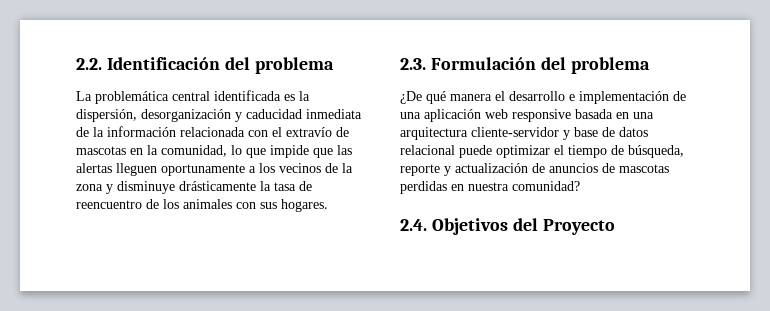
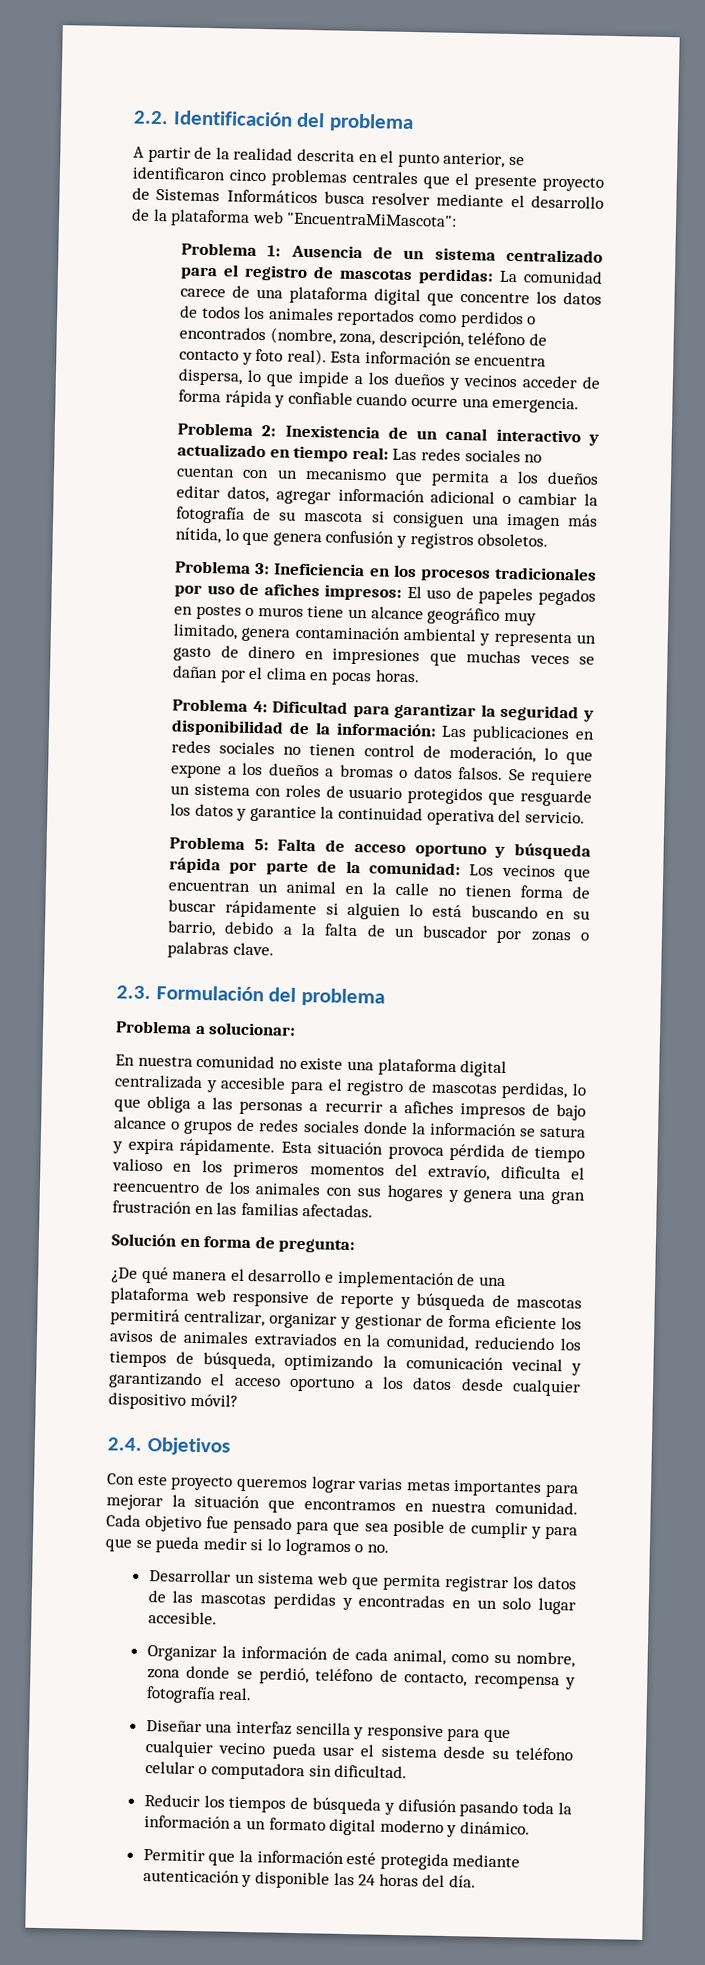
[76,90,310,104] [76,109,362,122] [76,126,349,137] [76,145,352,158] [76,163,353,176] [76,181,312,194] La problemática central identificada es la dispersión, desorganización y caducidad inmediata de la información relacionada con el extravío de mascotas en la comunidad, lo que impide que las alertas lleguen oportunamente a los vecinos de la zona y disminuye drásticamente la tasa de -> [133,146,525,168] [132,166,604,192] [132,187,604,209] [131,208,458,227] [181,242,603,263] [180,264,603,285] [180,285,602,306] [180,305,537,329] [179,326,548,349] [179,348,547,367] [178,368,601,391] [178,389,580,414] [177,422,599,446] [177,443,543,463] [176,466,599,487] [176,485,598,506] [176,506,598,531] [175,527,549,550] [175,560,597,582] [174,582,597,606] [174,604,537,626] [173,623,596,648] [173,645,595,666] [172,665,420,686] [172,698,594,722] [171,719,594,744] [171,740,593,765] [171,762,594,786] [170,783,592,807] [170,803,585,826] [169,836,591,860] [169,857,591,882] [168,880,590,899] [168,899,590,920] [167,920,590,944] [167,941,274,959] [116,985,385,1007] [115,1020,297,1036] [115,1054,508,1078] [114,1074,587,1100] [114,1095,586,1121] [114,1116,586,1138] [112,1138,585,1163] [112,1158,585,1181] A partir de la realidad descrita en el punto anterior, se identificaron cinco problemas centrales que el presente proyecto de Sistemas Informáticos busca resolver mediante el desarrollo de la plataforma web "EncuentraMiMascota": // Problema 1: Ausencia de un sistema centralizado para el registro de mascotas perdidas: La comunidad carece de una plataforma digital que concentre los datos de todos los animales reportados como perdidos o encontrados (nombre, zona, descripción, teléfono de contacto y foto real). Esta información se encuentra dispersa, lo que impide a los dueños y vecinos acceder de forma rápida y confiable cuando ocurre una emergencia. // Problema 2: Inexistencia de un canal interactivo y actualizado en tiempo real: Las redes sociales no cuentan con un mecanismo que permita a los dueños editar datos, agregar información adicional o cambiar la fotografía de su mascota si consiguen una imagen más nítida, lo que genera confusión y registros obsoletos. // Problema 3: Ineficiencia en los procesos tradicionales por uso de afiches impresos: El uso de papeles pegados en postes o muros tiene un alcance geográfico muy limitado, genera contaminación ambiental y representa un gasto de dinero en impresiones que muchas veces se dañan por el clima en pocas horas. // Problema 4: Dificultad para garantizar la seguridad y disponibilidad de la información: Las publicaciones en redes sociales no tienen control de moderación, lo que expone a los dueños a bromas o datos falsos. Se requiere un sistema con roles de usuario protegidos que resguarde los datos y garantice la continuidad operativa del servicio. // Problema 5: Falta de acceso oportuno y búsqueda rápida por parte de la comunidad: Los vecinos que encuentran un animal en la calle no tienen forma de buscar rápidamente si alguien lo está buscando en su barrio, debido a la falta de un buscador por zonas o palabras clave. // 2.3. Formulación del problema // Problema a solucionar: // En nuestra comunidad no existe una plataforma digital centralizada y accesible para el registro de mascotas perdidas, lo que obliga a las personas a recurrir a afiches impresos de bajo alcance o grupos de redes sociales donde la información se satura y expira rápidamente. Esta situación provoca pérdida de tiempo valioso en los primeros momentos del extravío, dificulta el
[281,199,328,212] [400,57,650,74] hogares. // 2.3. Formulación del problema -> [386,1184,585,1205] [112,1200,374,1218] [111,1233,356,1254] hogares y genera una gran frustración en las familias afectadas. // Solución en forma de pregunta:
[424,109,481,122] aplicación -> [110,1287,189,1305] plataforma
[575,109,654,119] [400,127,648,140] [400,145,684,158] [400,163,669,176] [400,181,580,194] [400,218,615,235] basada en una arquitectura cliente-servidor y base de datos relacional puede optimizar el tiempo de búsqueda, reporte y actualización de anuncios de mascotas perdidas en nuestra comunidad? // 2.4. Objetivos del Proyecto -> [315,1291,582,1311] [110,1308,582,1331] [109,1330,582,1352] [109,1351,583,1376] [108,1371,581,1397] [108,1392,238,1410] [107,1437,230,1456] [107,1473,579,1498] [106,1494,578,1515] [106,1514,578,1540] [105,1536,389,1557] [148,1569,577,1593] [147,1590,576,1615] [147,1611,217,1625] [146,1645,575,1668] [146,1665,576,1690] [145,1686,253,1704] [145,1720,511,1743] [144,1740,573,1761] [144,1761,408,1781] [143,1794,572,1818] [143,1815,530,1838] [142,1849,521,1871] [142,1869,476,1889] de reporte y búsqueda de mascotas permitirá centralizar, organizar y gestionar de forma eficiente los avisos de animales extraviados en la comunidad, reduciendo los tiempos de búsqueda, optimizando la comunicación vecinal y garantizando el acceso oportuno a los datos desde cualquier dispositivo móvil? // 2.4. Objetivos // Con este proyecto queremos lograr varias metas importantes para mejorar la situación que encontramos en nuestra comunidad. Cada objetivo fue pensado para que sea posible de cumplir y para que se pueda medir si lo logramos o no. // Desarrollar un sistema web que permita registrar los datos de las mascotas perdidas y encontradas en un solo lugar accesible. // Organizar la información de cada animal, como su nombre, zona donde se perdió, teléfono de contacto, recompensa y fotografía real. // Diseñar una interfaz sencilla y responsive para que cualquier vecino pueda usar el sistema desde su teléfono celular o computadora sin dificultad. // Reducir los tiempos de búsqueda y difusión pasando toda la información a un formato digital moderno y dinámico. // Permitir que la información esté protegida mediante autenticación y disponible las 24 horas del día.

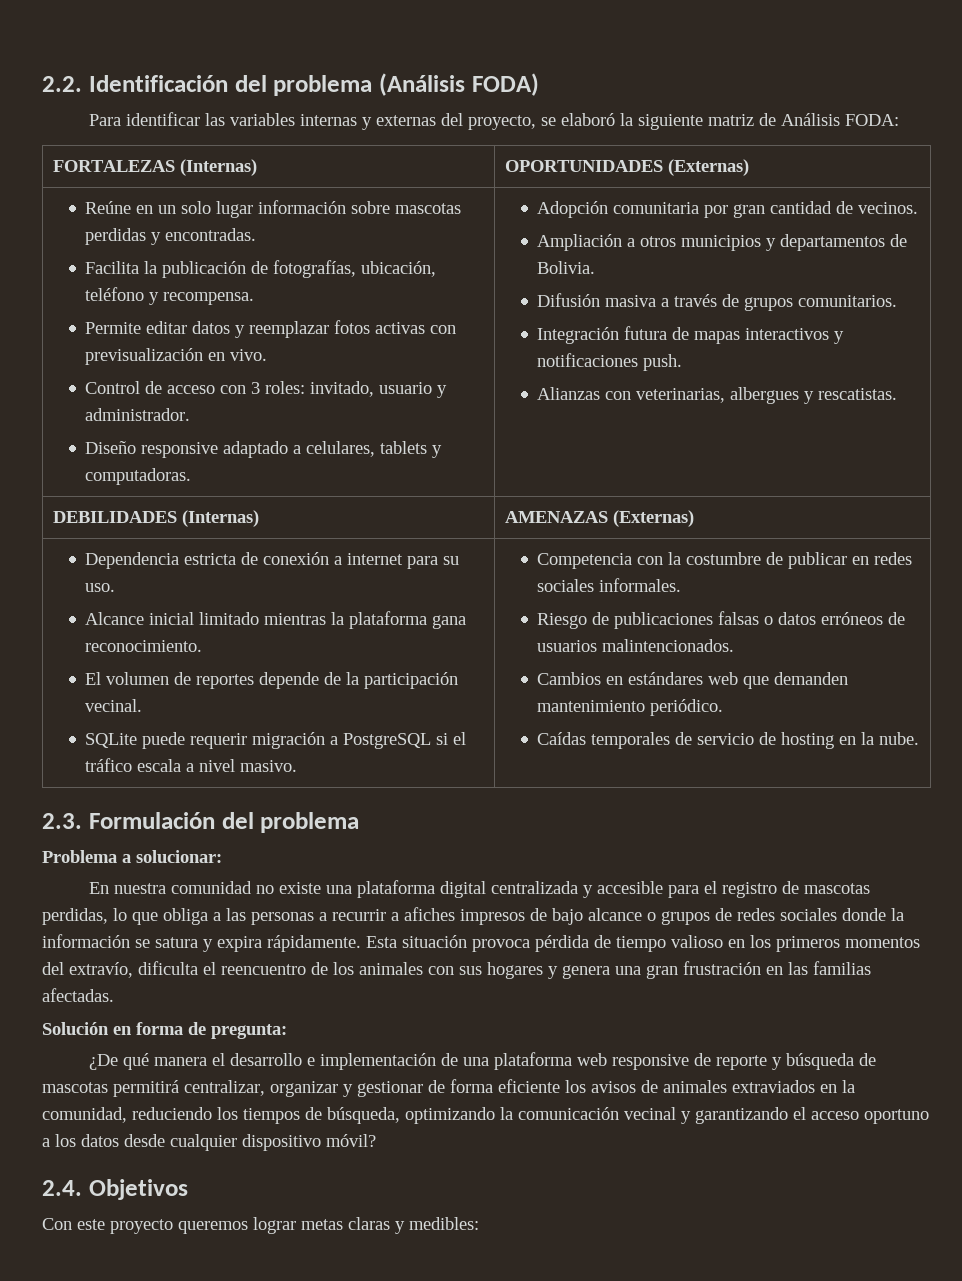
[133,146,525,168] [132,166,604,192] [132,187,604,209] [131,208,458,227] [181,242,603,263] [180,264,603,285] [180,285,602,306] [180,305,537,329] [179,326,548,349] [179,348,547,367] [178,368,601,391] [178,389,580,414] [177,422,599,446] [177,443,543,463] [176,466,599,487] [176,485,598,506] [176,506,598,531] [175,527,549,550] [175,560,597,582] [174,582,597,606] [174,604,537,626] [173,623,596,648] [173,645,595,666] [172,665,420,686] [172,698,594,722] [171,719,594,744] [171,740,593,765] [171,762,594,786] [170,783,592,807] [170,803,585,826] [169,836,591,860] [169,857,591,882] [168,880,590,899] [168,899,590,920] [167,920,590,944] [167,941,274,959] // A partir de la realidad descrita en el punto anterior, se identificaron cinco problemas centrales que el presente proyecto de Sistemas Informáticos busca resolver mediante el desarrollo de la plataforma web "EncuentraMiMascota": // Problema 1: Ausencia de un sistema centralizado para el registro de mascotas perdidas: La comunidad carece de una plataforma digital que concentre los datos de todos los animales reportados como perdidos o encontrados (nombre, zona, descripción, teléfono de contacto y foto real). Esta información se encuentra dispersa, lo que impide a los dueños y vecinos acceder de forma rápida y confiable cuando ocurre una emergencia. // Problema 2: Inexistencia de un canal interactivo y actualizado en tiempo real: Las redes sociales no cuentan con un mecanismo que permita a los dueños editar datos, agregar información adicional o cambiar la fotografía de su mascota si consiguen una imagen más nítida, lo que genera confusión y registros obsoletos. // Problema 3: Ineficiencia en los procesos tradicionales por uso de afiches impresos: El uso de papeles pegados en postes o muros tiene un alcance geográfico muy limitado, genera contaminación ambiental y representa un gasto de dinero en impresiones que muchas veces se dañan por el clima en pocas horas. // Problema 4: Dificultad para garantizar la seguridad y disponibilidad de la información: Las publicaciones en redes sociales no tienen control de moderación, lo que expone a los dueños a bromas o datos falsos. Se requiere un sistema con roles de usuario protegidos que resguarde los datos y garantice la continuidad operativa del servicio. // Problema 5: Falta de acceso oportuno y búsqueda rápida por parte de la comunidad: Los vecinos que encuentran un animal en la calle no tienen forma de buscar rápidamente si alguien lo está buscando en su barrio, debido a la falta de un buscador por zonas o palabras clave. -> [379,73,539,96] [89,112,900,130] [52,159,257,176] [504,159,749,176] [85,200,462,218] [85,228,257,245] [85,260,437,278] [85,287,255,305] [85,320,457,338] [85,348,268,365] [85,381,448,398] [85,408,191,421] [85,441,443,458] [85,468,192,485] [537,201,919,218] [537,234,908,251] [537,261,596,274] [537,293,898,311] [537,326,845,344] [537,353,683,371] [537,387,898,404] [52,510,259,527] [504,510,694,527] [85,552,460,569] [85,583,116,592] [85,611,467,629] [85,640,203,652] [85,672,459,689] [85,699,143,712] [85,732,467,749] [85,758,298,772] [537,552,913,569] [537,578,682,592] [537,611,906,629] [537,639,735,652] [537,672,849,689] [537,699,724,716] [537,732,920,749] (Análisis FODA) // Para identificar las variables internas y externas del proyecto, se elaboró la siguiente matriz de Análisis FODA: // FORTALEZAS (Internas) | OPORTUNIDADES (Externas) // Reúne en un solo lugar información sobre mascotas perdidas y encontradas. // Facilita la publicación de fotografías, ubicación, teléfono y recompensa. // Permite editar datos y reemplazar fotos activas con previsualización en vivo. // Control de acceso con 3 roles: invitado, usuario y administrador. // Diseño responsive adaptado a celulares, tablets y computadoras. | Adopción comunitaria por gran cantidad de vecinos. // Ampliación a otros municipios y departamentos de Bolivia. // Difusión masiva a través de grupos comunitarios. // Integración futura de mapas interactivos y notificaciones push. // Alianzas con veterinarias, albergues y rescatistas. // DEBILIDADES (Internas) | AMENAZAS (Externas) // Dependencia estricta de conexión a internet para su uso. // Alcance inicial limitado mientras la plataforma gana reconocimiento. // El volumen de reportes depende de la participación vecinal. // SQLite puede requerir migración a PostgreSQL si el tráfico escala a nivel masivo. | Competencia con la costumbre de publicar en redes sociales informales. // Riesgo de publicaciones falsas o datos erróneos de usuarios malintencionados. // Cambios en estándares web que demanden mantenimiento periódico. // Caídas temporales de servicio de hosting en la nube.
[358,1478,579,1498] [106,1494,578,1515] [106,1514,578,1540] [105,1536,389,1557] [148,1569,577,1593] [147,1590,576,1615] [147,1611,217,1625] [146,1645,575,1668] [146,1665,576,1690] [145,1686,253,1704] [145,1720,511,1743] [144,1740,573,1761] [144,1761,408,1781] [143,1794,572,1818] [143,1815,530,1838] [142,1849,521,1871] [142,1869,476,1889] varias metas importantes para mejorar la situación que encontramos en nuestra comunidad. Cada objetivo fue pensado para que sea posible de cumplir y para que se pueda medir si lo logramos o no. // Desarrollar un sistema web que permita registrar los datos de las mascotas perdidas y encontradas en un solo lugar accesible. // Organizar la información de cada animal, como su nombre, zona donde se perdió, teléfono de contacto, recompensa y fotografía real. // Diseñar una interfaz sencilla y responsive para que cualquier vecino pueda usar el sistema desde su teléfono celular o computadora sin dificultad. // Reducir los tiempos de búsqueda y difusión pasando toda la información a un formato digital moderno y dinámico. // Permitir que la información esté protegida mediante autenticación y disponible las 24 horas del día. -> [301,1217,479,1234] metas claras y medibles:

